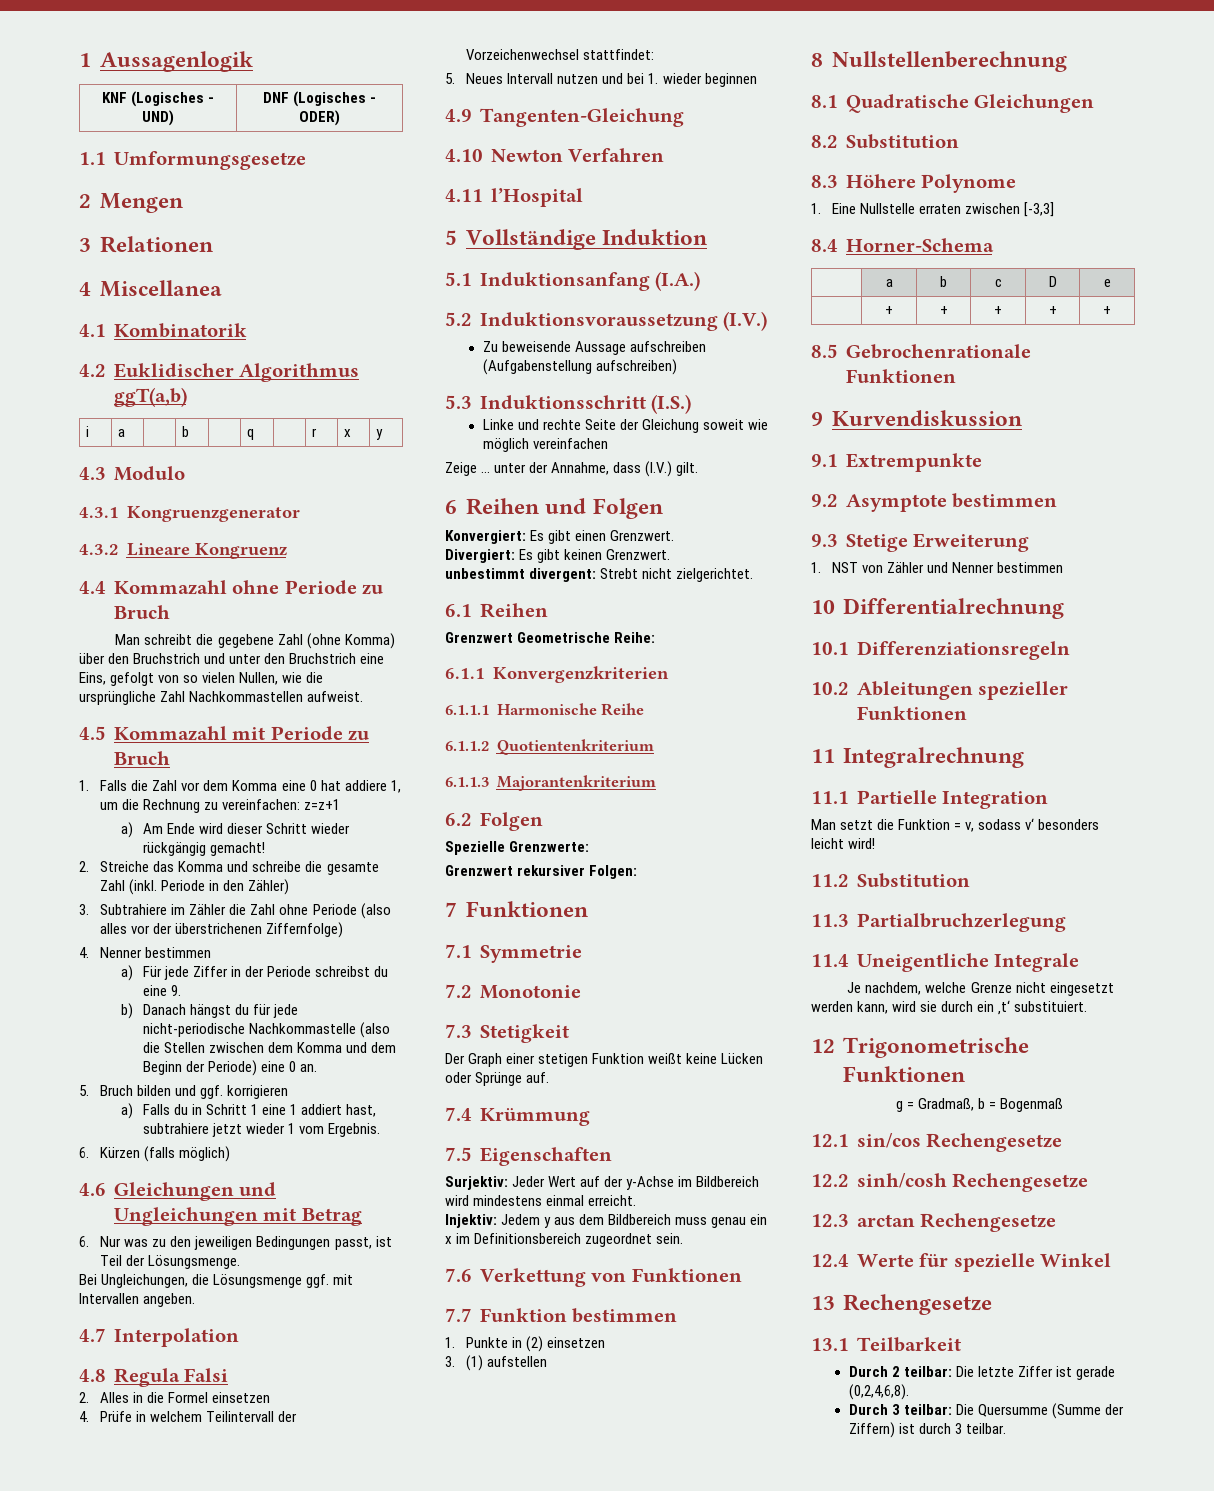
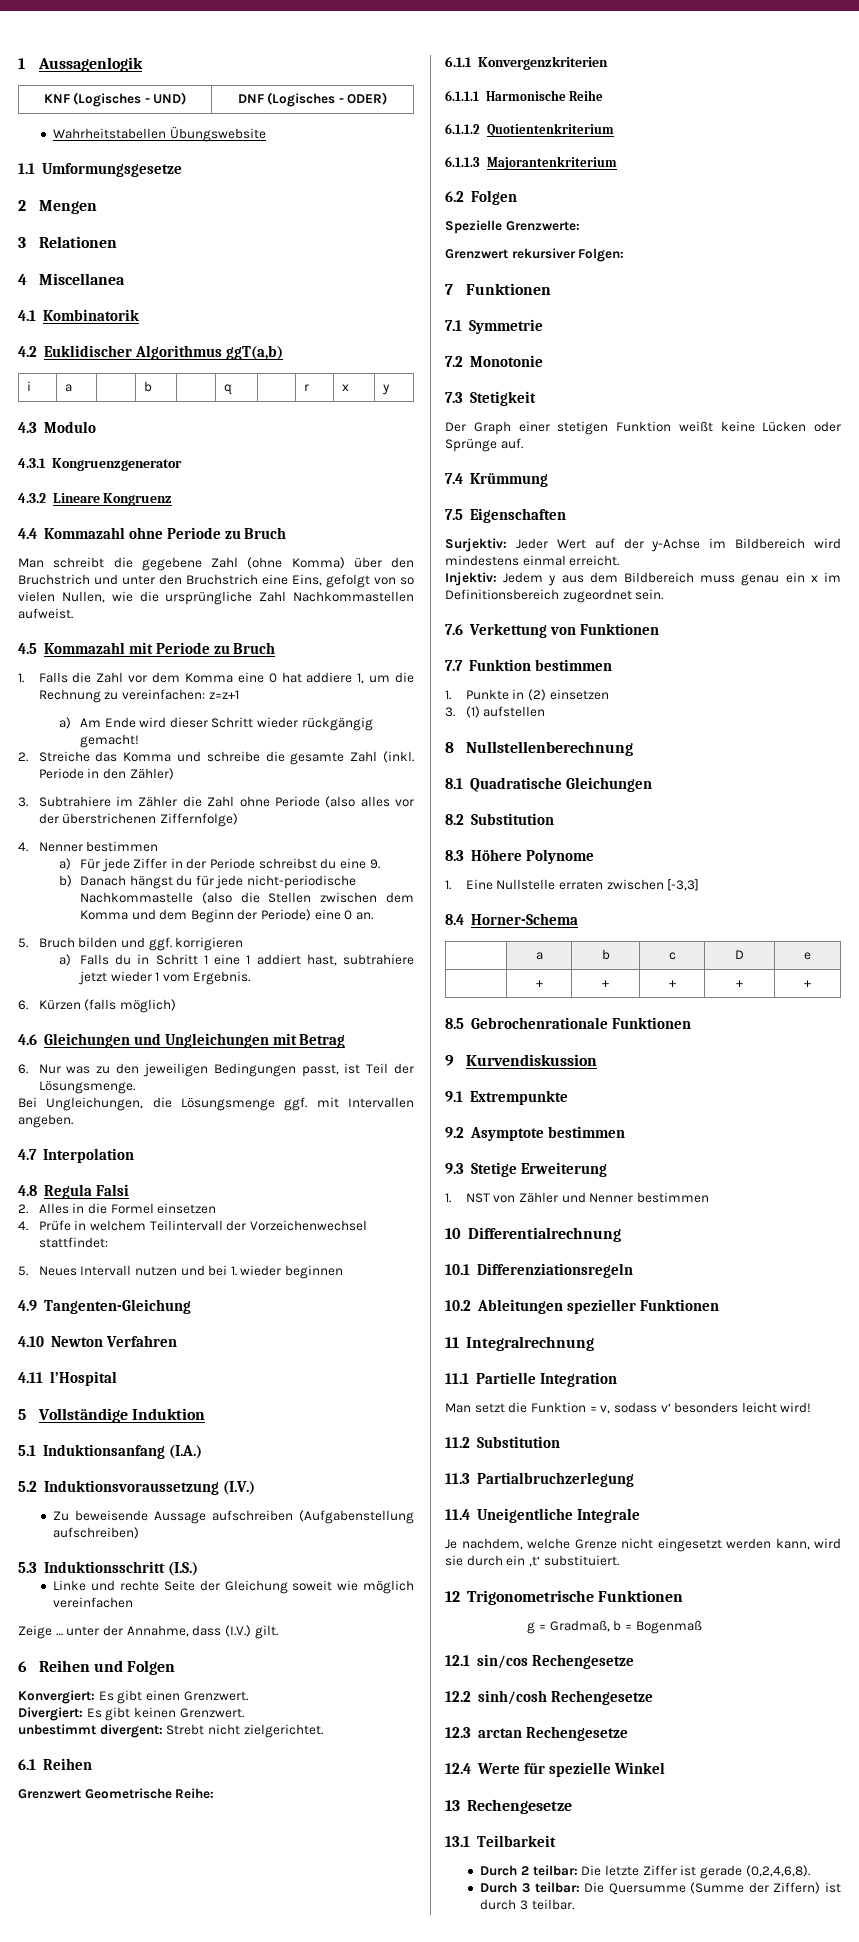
(340, 118) none -> [53,126,267,142] // Wahrheitstabellen Übungswebsite

